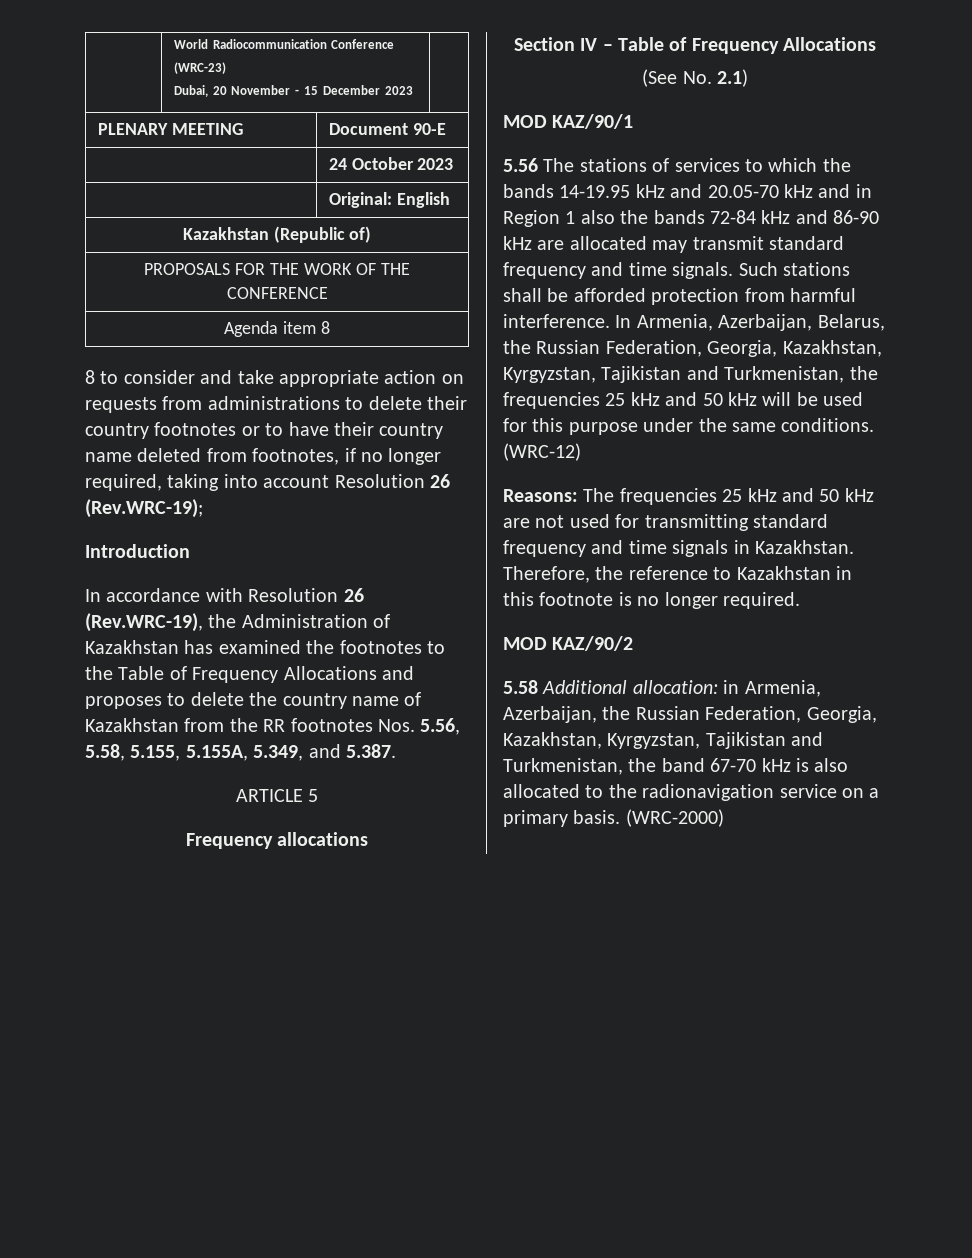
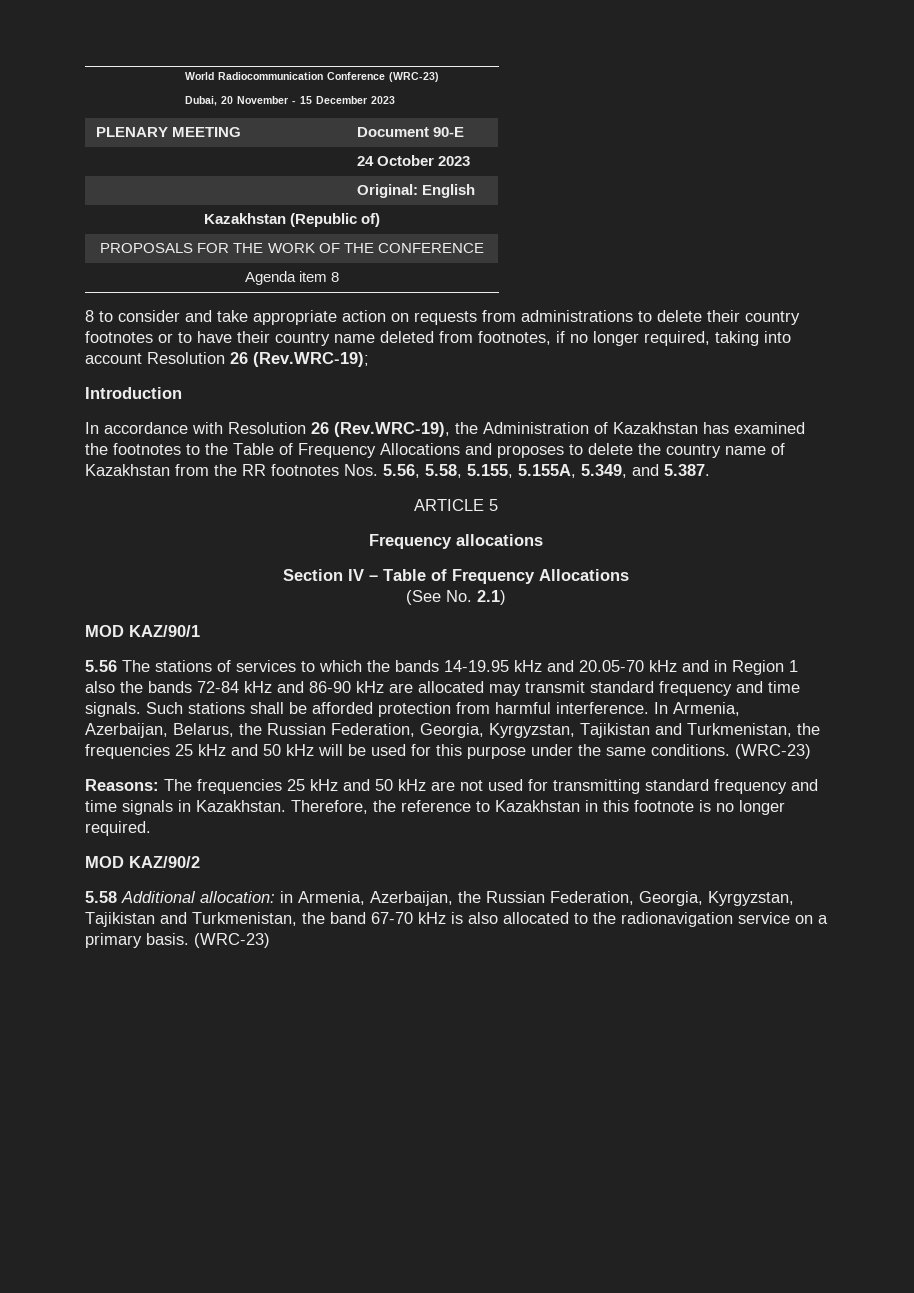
[782,340,882,357] Kazakhstan, -> (484, 730) none
[503,443,581,461] (WRC-12) -> [735,744,811,759] (WRC-23)
[503,732,602,749] Kazakhstan, -> (703, 898) none
[625,809,724,827] (WRC-2000) -> [194,933,270,948] (WRC-23)

